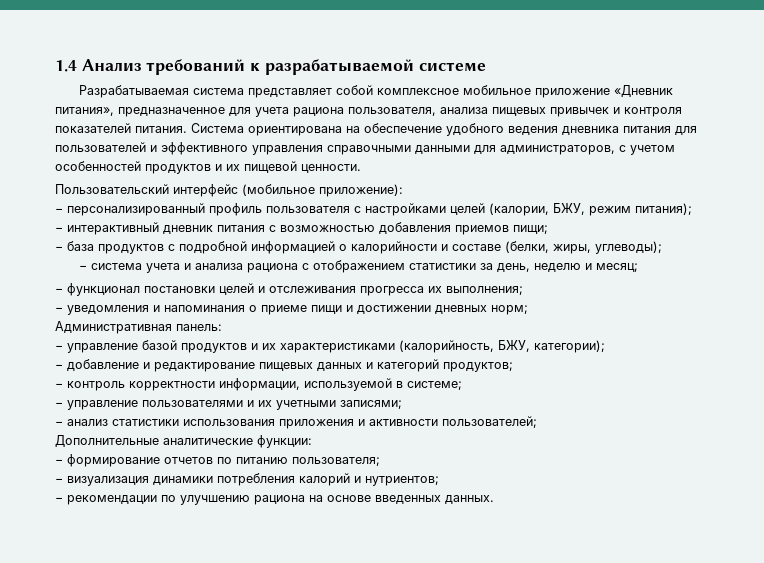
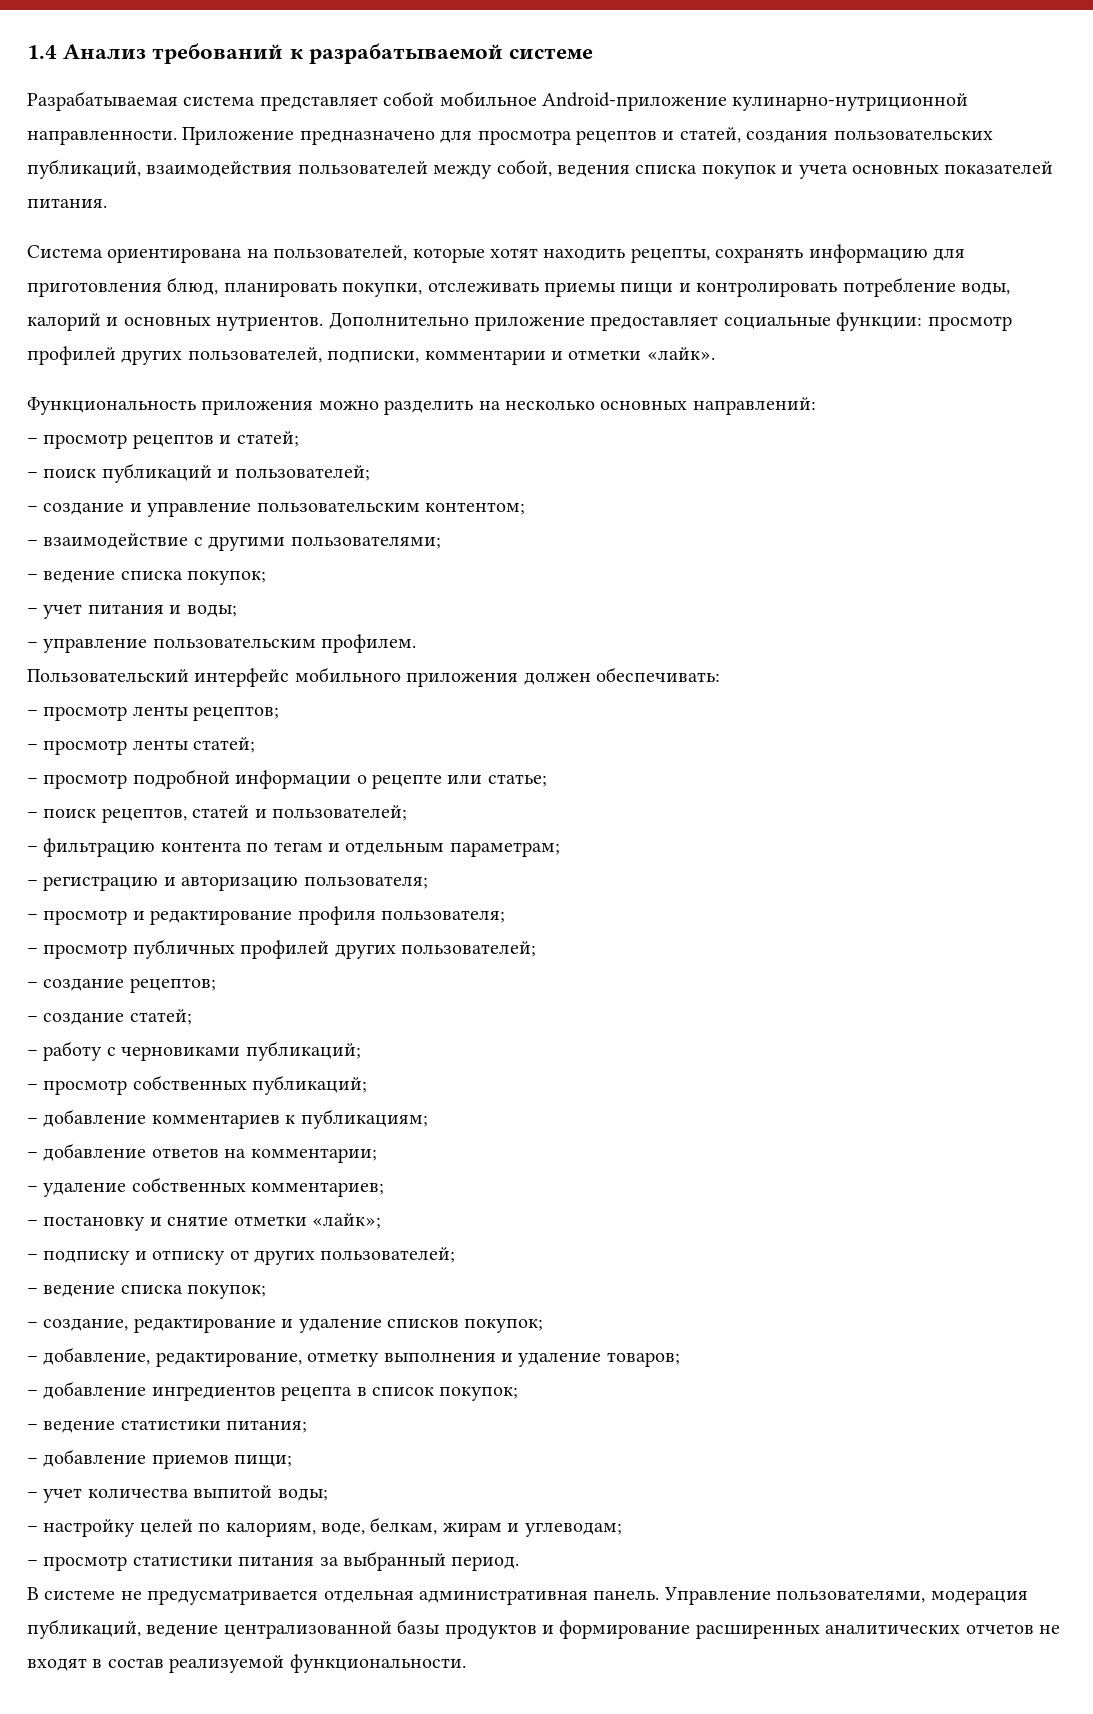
[376,85,673,98] [55,107,682,117] комплексное мобильное приложение «Дневник питания», предназначенное для учета рациона пользователя, анализа пищевых привычек и контроля -> [439,91,969,111] [27,127,993,145] [27,159,939,179] мобильное Android-приложение кулинарно-нутриционной направленности. Приложение предназначено для просмотра рецептов и статей, создания пользовательских публикаций, взаимодействия пользователей между собой, ведения списка покупок и учета основных
(187, 129) none -> (107, 203) //
[364,123,697,136] [55,142,675,155] [55,161,361,174] [55,184,403,197] [55,203,692,216] [55,222,548,235] [55,241,662,254] [78,260,638,273] [55,283,523,296] [55,305,528,315] [55,321,222,334] [55,340,605,353] [55,359,513,372] [55,378,462,391] [55,400,402,410] [55,416,537,429] [55,435,312,448] [55,454,380,467] [55,473,439,486] [55,495,494,505] обеспечение удобного ведения дневника питания для пользователей и эффективного управления справочными данными для администраторов, с учетом особенностей продуктов и их пищевой ценности. // Пользовательский интерфейс (мобильное приложение): // − персонализированный профиль пользователя с настройками целей (калории, БЖУ, режим питания); // − интерактивный дневник питания с возможностью добавления приемов пищи; // − база продуктов с подробной информацией о калорийности и составе (белки, жиры, углеводы); // − система учета и анализа рациона с отображением статистики за день, неделю и месяц; // − функционал постановки целей и отслеживания прогресса их выполнения; // − уведомления и напоминания о приеме пищи и достижении дневных норм; // Административная панель: // − управление базой продуктов и их характеристиками (калорийность, БЖУ, категории); // − добавление и редактирование пищевых данных и категорий продуктов; // − контроль корректности информации, используемой в системе; // − управление пользователями и их учетными записями; // − анализ статистики использования приложения и активности пользователей; // Дополнительные аналитические функции: // − формирование отчетов по питанию пользователя; // − визуализация динамики потребления калорий и нутриентов; // − рекомендации по улучшению рациона на основе введенных данных. -> [273,244,965,263] [27,277,1010,297] [27,312,1012,331] [27,346,715,365] [27,397,816,415] [27,431,299,449] [27,463,370,483] [27,502,525,517] [27,533,441,551] [27,570,267,585] [27,604,237,619] [27,634,417,653] [27,667,720,687] [27,706,280,721] [27,737,256,755] [27,769,547,789] [27,805,407,823] [27,838,560,857] [27,876,428,891] [27,906,505,925] [27,939,536,959] [27,978,216,993] [27,1009,192,1025] [27,1041,361,1061] [27,1075,368,1095] [27,1109,428,1129] [27,1143,377,1163] [27,1177,385,1197] [27,1213,381,1231] [27,1247,456,1265] [27,1284,267,1299] [27,1318,544,1333] [27,1347,680,1367] [27,1381,519,1401] [27,1420,308,1433] [27,1449,293,1469] [27,1485,328,1503] [27,1517,622,1537] [27,1551,520,1571] [27,1587,1028,1605] [27,1619,1060,1639] [27,1654,466,1673] пользователей, которые хотят находить рецепты, сохранять информацию для приготовления блюд, планировать покупки, отслеживать приемы пищи и контролировать потребление воды, калорий и основных нутриентов. Дополнительно приложение предоставляет социальные функции: просмотр профилей других пользователей, подписки, комментарии и отметки «лайк». // Функциональность приложения можно разделить на несколько основных направлений: // − просмотр рецептов и статей; // − поиск публикаций и пользователей; // − создание и управление пользовательским контентом; // − взаимодействие с другими пользователями; // − ведение списка покупок; // − учет питания и воды; // − управление пользовательским профилем. // Пользовательский интерфейс мобильного приложения должен обеспечивать: // − просмотр ленты рецептов; // − просмотр ленты статей; // − просмотр подробной информации о рецепте или статье; // − поиск рецептов, статей и пользователей; // − фильтрацию контента по тегам и отдельным параметрам; // − регистрацию и авторизацию пользователя; // − просмотр и редактирование профиля пользователя; // − просмотр публичных профилей других пользователей; // − создание рецептов; // − создание статей; // − работу с черновиками публикаций; // − просмотр собственных публикаций; // − добавление комментариев к публикациям; // − добавление ответов на комментарии; // − удаление собственных комментариев; // − постановку и снятие отметки «лайк»; // − подписку и отписку от других пользователей; // − ведение списка покупок; // − создание, редактирование и удаление списков покупок; // − добавление, редактирование, отметку выполнения и удаление товаров; // − добавление ингредиентов рецепта в список покупок; // − ведение статистики питания; // − добавление приемов пищи; // − учет количества выпитой воды; // − настройку целей по калориям, воде, белкам, жирам и углеводам; // − просмотр статистики питания за выбранный период. // В системе не предусматривается отдельная административная панель. Управление пользователями, модерация публикаций, ведение централизованной базы продуктов и формирование расширенных аналитических отчетов не входят в состав реализуемой функциональности.

